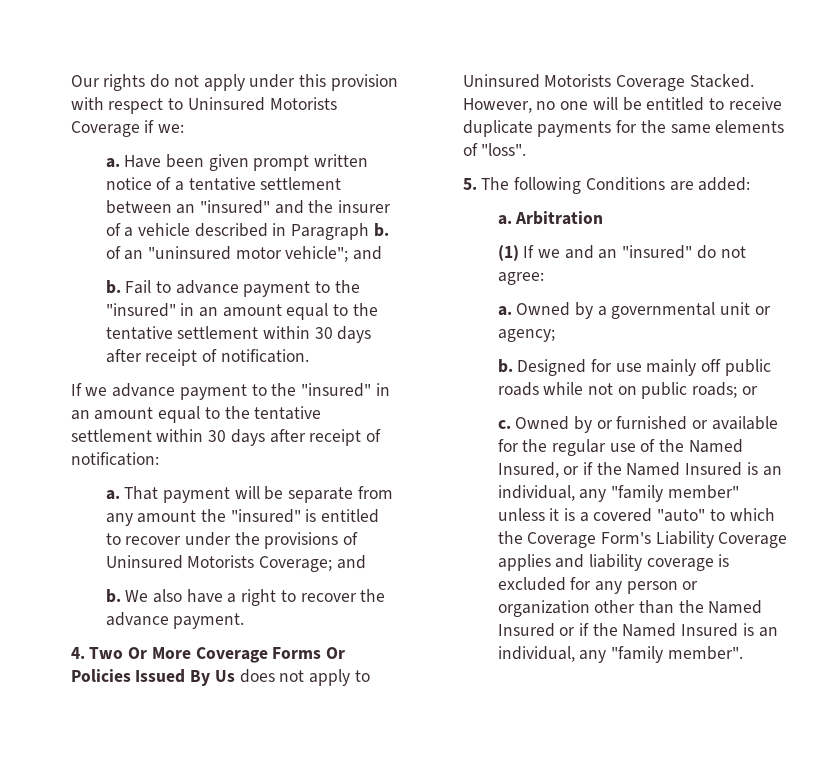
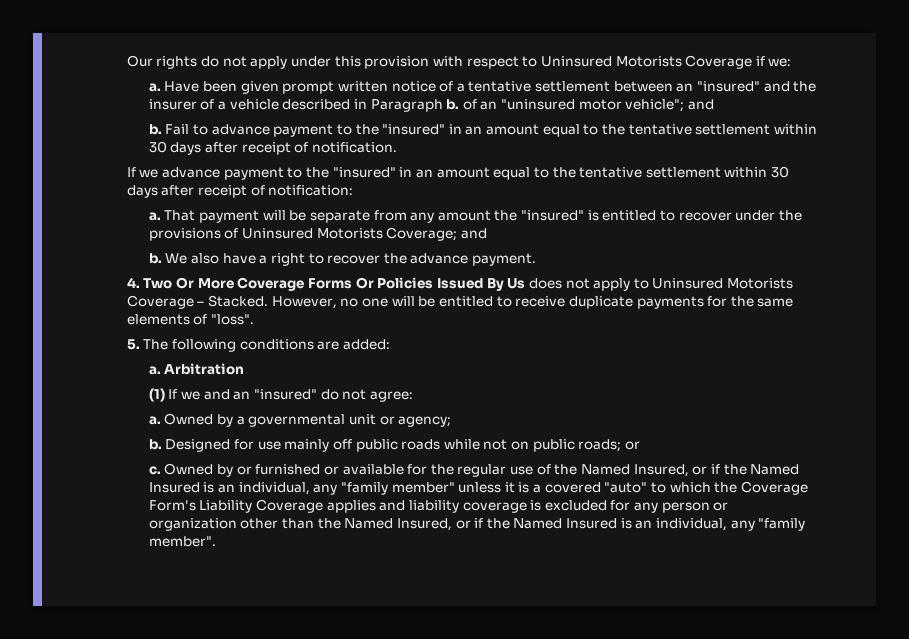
(686, 83) none -> [197,301,205,306] –
[585,177,665,191] Conditions -> [239,339,314,350] conditions
[497,623,555,637] Insured -> [396,518,452,531] Insured,

